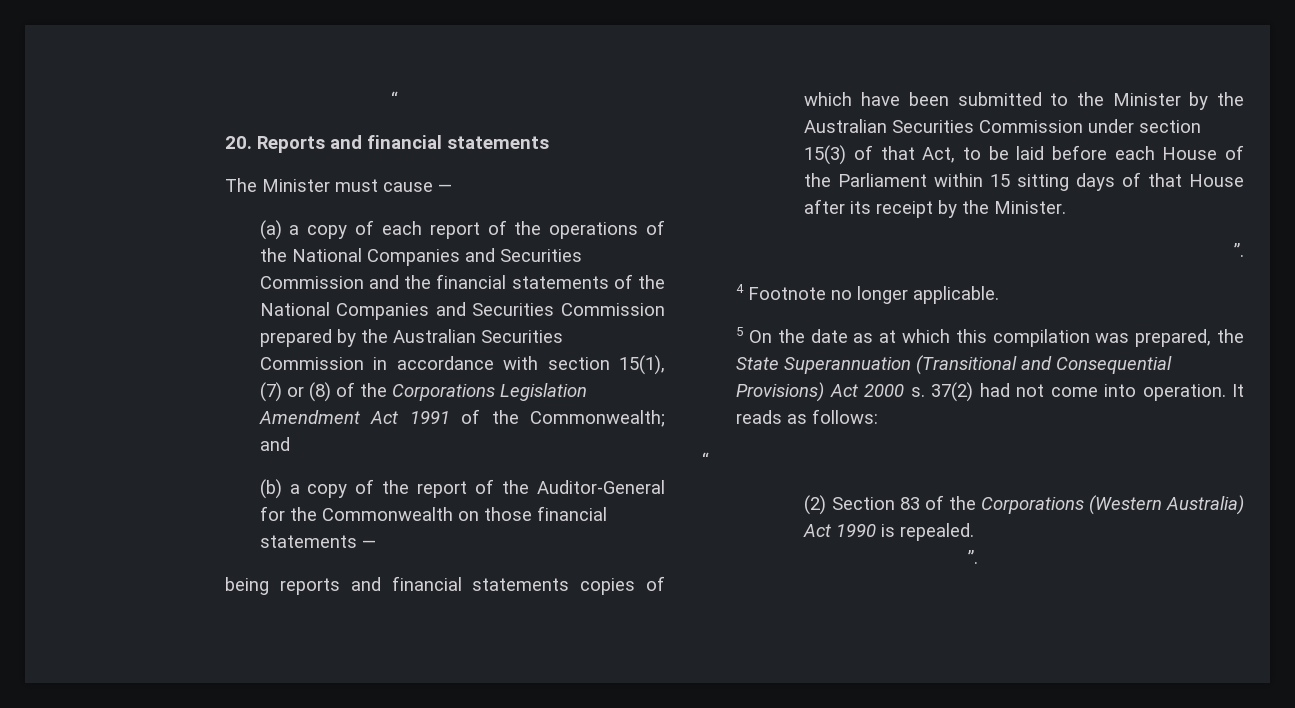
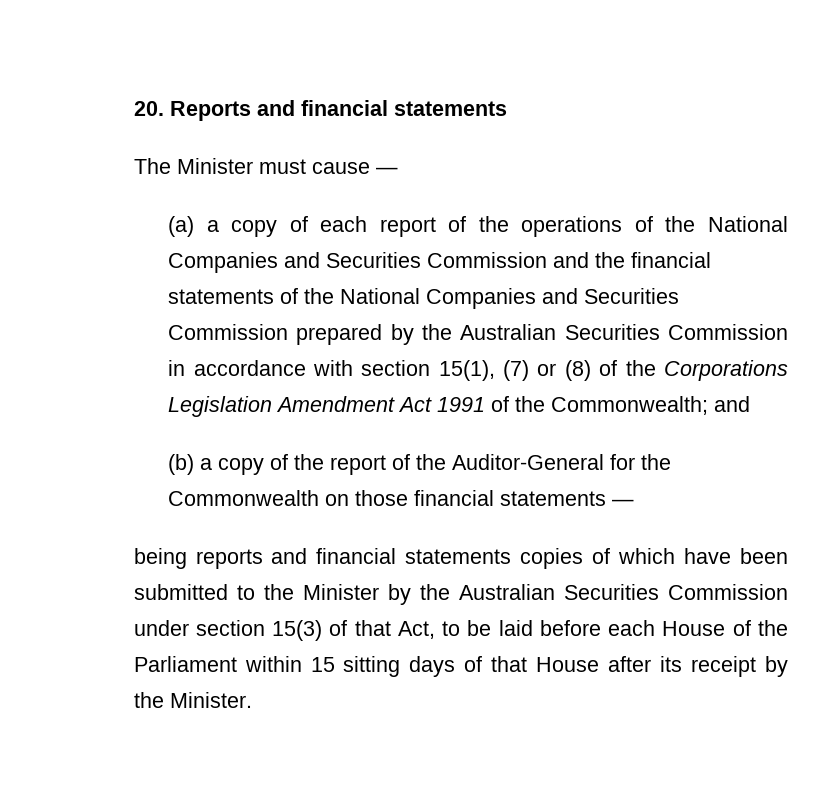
[390,91,398,106] “ // -> (133, 108) none
[1234,243,1244,257] [736,284,1000,304] [736,327,1244,347] [736,355,1173,375] [736,382,1244,402] [736,409,879,424] [702,452,709,467] [804,495,1244,515] [803,523,975,541] [968,550,978,564] // ”. // 4 Footnote no longer applicable. // 5 On the date as at which this compilation was prepared, the State Superannuation (Transitional and Consequential Provisions) Act 2000 s. 37(2) had not come into operation. It reads as follows: // “ // (2) Section 83 of the Corporations (Western Australia) Act 1990 is repealed. // ”. -> (252, 700) none

